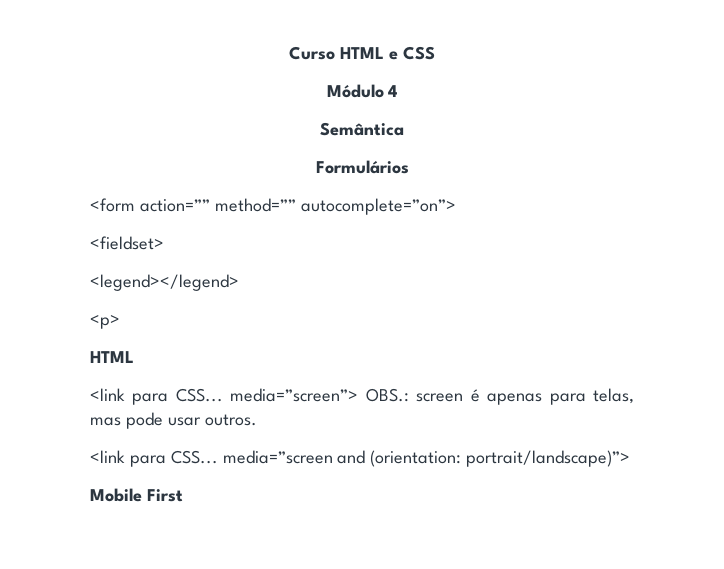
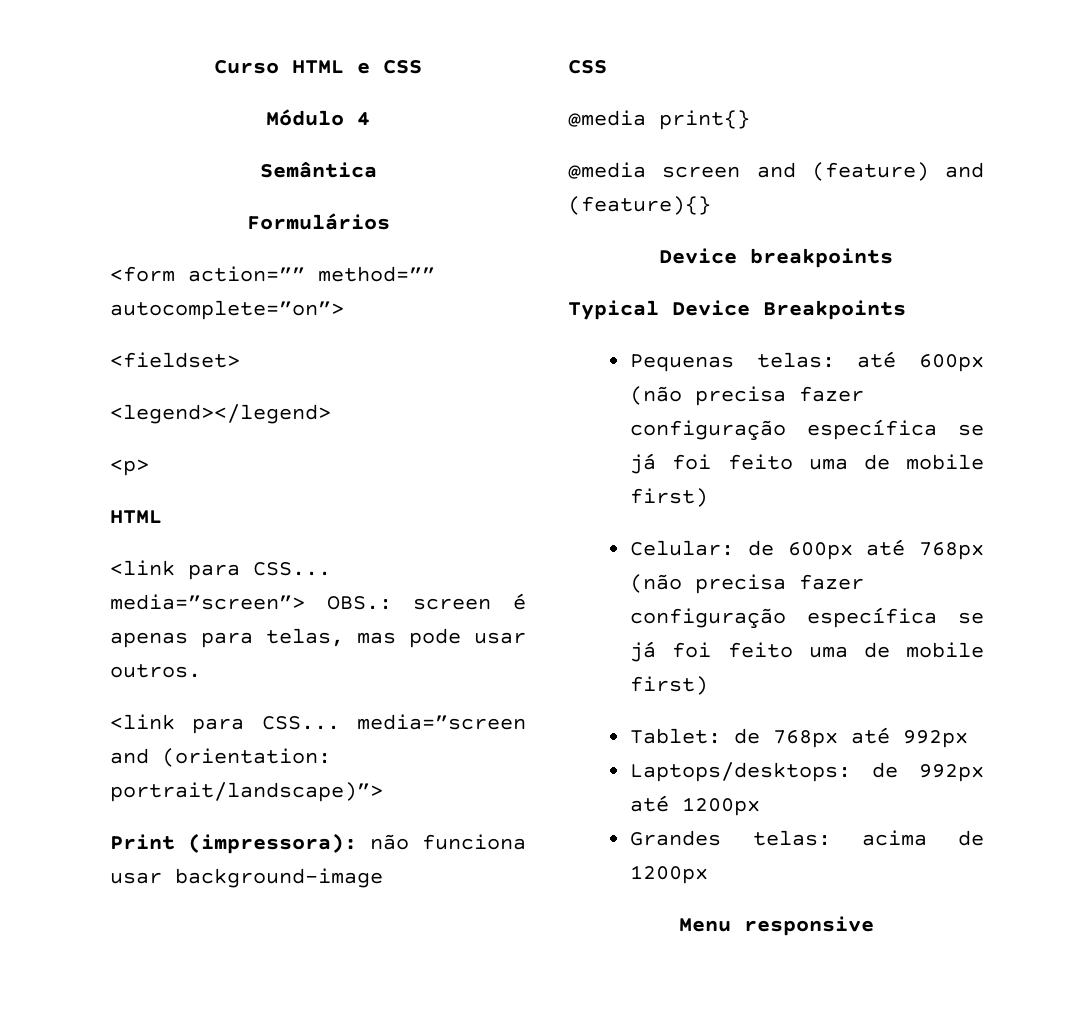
[90,488,183,502] Mobile First -> [110,833,526,854] [110,868,383,888] [568,60,607,74] [568,110,750,130] [568,162,984,181] [568,196,711,215] [659,248,893,268] [568,300,906,320] [630,351,984,372] [630,386,865,406] [630,419,984,441] [630,453,984,474] [630,488,709,507] [630,539,984,560] [630,574,865,594] [630,607,984,629] [630,641,984,662] [630,676,709,695] [630,727,969,748] [630,762,984,782] [630,795,761,816] [630,830,984,846] [630,865,709,884] [678,916,874,936] Print (impressora): não funciona usar background-image // CSS // @media print{} // @media screen and (feature) and (feature){} // Device breakpoints // Typical Device Breakpoints // Pequenas telas: até 600px (não precisa fazer configuração específica se já foi feito uma de mobile first) // Celular: de 600px até 768px (não precisa fazer configuração específica se já foi feito uma de mobile first) // Tablet: de 768px até 992px // Laptops/desktops: de 992px até 1200px // Grandes telas: acima de 1200px // Menu responsive

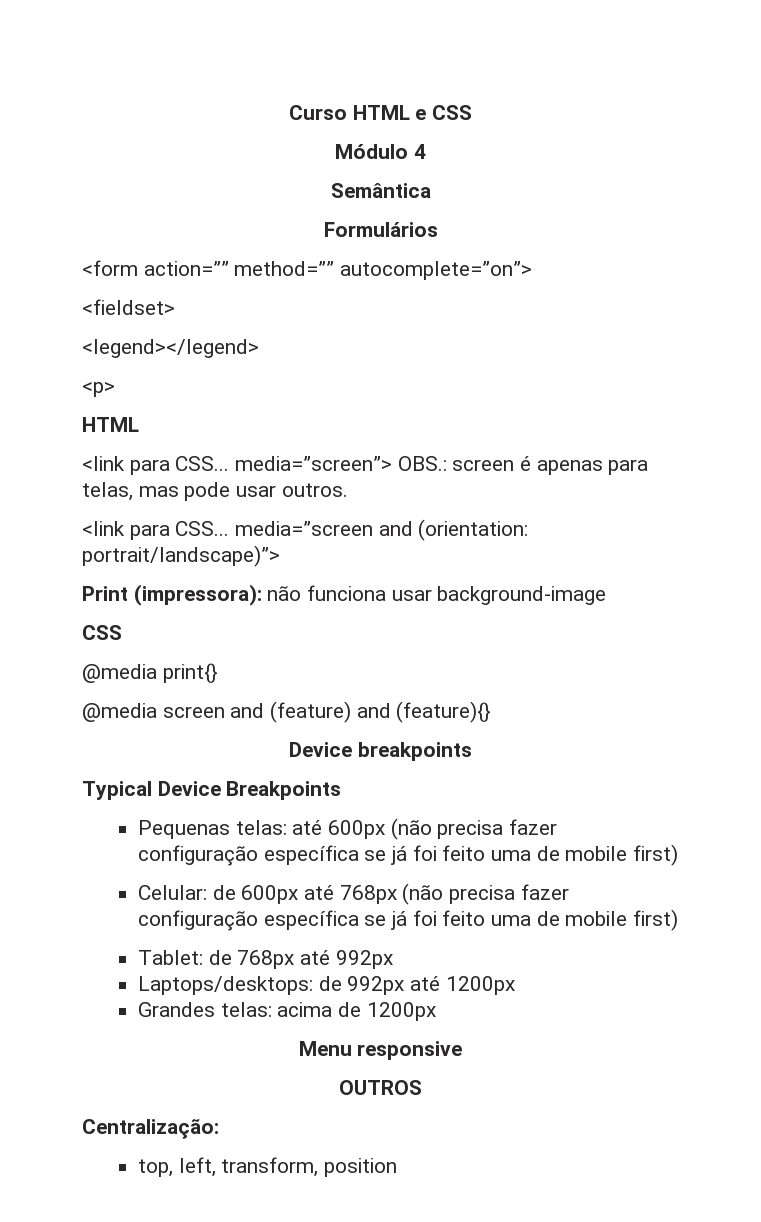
(874, 926) none -> [339,1080,422,1095] [82,1119,219,1139] [138,1157,398,1177] // OUTROS // Centralização: // top, left, transform, position

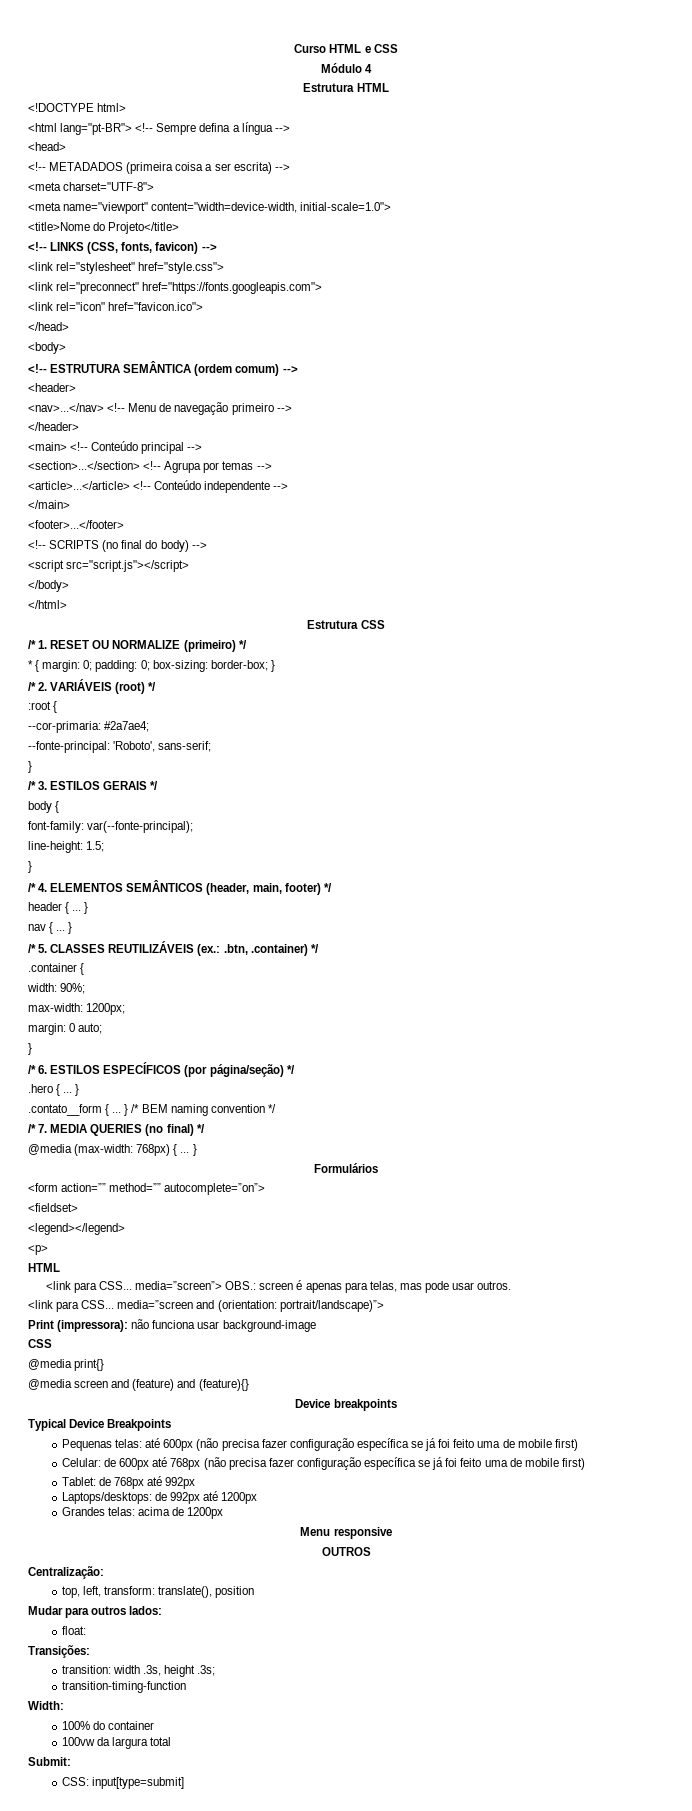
[330,183,431,198] Semântica -> [303,83,389,92] [28,103,127,112] [28,122,290,135] [28,142,66,151] [28,162,290,174] [28,182,155,191] [28,202,392,214] [28,222,180,234] [28,242,217,254] [28,262,225,274] [28,282,323,294] [28,302,204,311] [28,322,69,331] [28,342,66,354] [28,361,298,376] [28,383,76,392] [28,402,292,415] [28,422,79,431] [28,441,203,454] [28,461,272,473] [28,480,289,493] [28,500,70,509] [28,520,124,529] [28,540,207,552] [28,560,190,572] [28,580,69,592] [28,600,67,609] [307,620,385,629] [28,640,247,652] [28,660,275,672] [28,679,157,694] [28,701,58,713] [28,721,150,733] [28,741,212,753] [28,761,32,773] [28,781,159,790] [28,801,60,813] [28,821,194,833] [28,841,105,853] [28,861,32,873] [28,880,332,895] [28,902,89,914] [28,922,73,934] [28,941,319,956] [28,963,85,975] [27,983,86,994] [28,1003,126,1015] [28,1023,103,1035] [28,1043,32,1055] [28,1062,295,1077] [28,1084,80,1096] [28,1104,276,1116] [28,1124,205,1136] [28,1144,197,1156] Estrutura HTML // <!DOCTYPE html> // <html lang="pt-BR"> <!-- Sempre defina a língua --> // <head> // <!-- METADADOS (primeira coisa a ser escrita) --> // <meta charset="UTF-8"> // <meta name="viewport" content="width=device-width, initial-scale=1.0"> // <title>Nome do Projeto</title> // <!-- LINKS (CSS, fonts, favicon) --> // <link rel="stylesheet" href="style.css"> // <link rel="preconnect" href="https://fonts.googleapis.com"> // <link rel="icon" href="favicon.ico"> // </head> // <body> // <!-- ESTRUTURA SEMÂNTICA (ordem comum) --> // <header> // <nav>...</nav> <!-- Menu de navegação primeiro --> // </header> // <main> <!-- Conteúdo principal --> // <section>...</section> <!-- Agrupa por temas --> // <article>...</article> <!-- Conteúdo independente --> // </main> // <footer>...</footer> // <!-- SCRIPTS (no final do body) --> // <script src="script.js"></script> // </body> // </html> // Estrutura CSS // /* 1. RESET OU NORMALIZE (primeiro) */ // * { margin: 0; padding: 0; box-sizing: border-box; } // /* 2. VARIÁVEIS (root) */ // :root { // --cor-primaria: #2a7ae4; // --fonte-principal: 'Roboto', sans-serif; // } // /* 3. ESTILOS GERAIS */ // body { // font-family: var(--fonte-principal); // line-height: 1.5; // } // /* 4. ELEMENTOS SEMÂNTICOS (header, main, footer) */ // header { ... } // nav { ... } // /* 5. CLASSES REUTILIZÁVEIS (ex.: .btn, .container) */ // .container { // width: 90%; // max-width: 1200px; // margin: 0 auto; // } // /* 6. ESTILOS ESPECÍFICOS (por página/seção) */ // .hero { ... } // .contato__form { ... } /* BEM naming convention */ // /* 7. MEDIA QUERIES (no final) */ // @media (max-width: 768px) { ... }
[221,1157,319,1177] transform, -> [104,1586,213,1598] transform: translate(),
(398, 1167) none -> [28,1606,163,1618] [62,1626,87,1635] [28,1645,90,1658] [62,1665,216,1677] [62,1681,187,1693] [28,1701,64,1710] [62,1721,155,1730] [62,1737,172,1749] [28,1757,71,1766] [62,1777,185,1789] // Mudar para outros lados: // float: // Transições: // transition: width .3s, height .3s; // transition-timing-function // Width: // 100% do container // 100vw da largura total // Submit: // CSS: input[type=submit]

